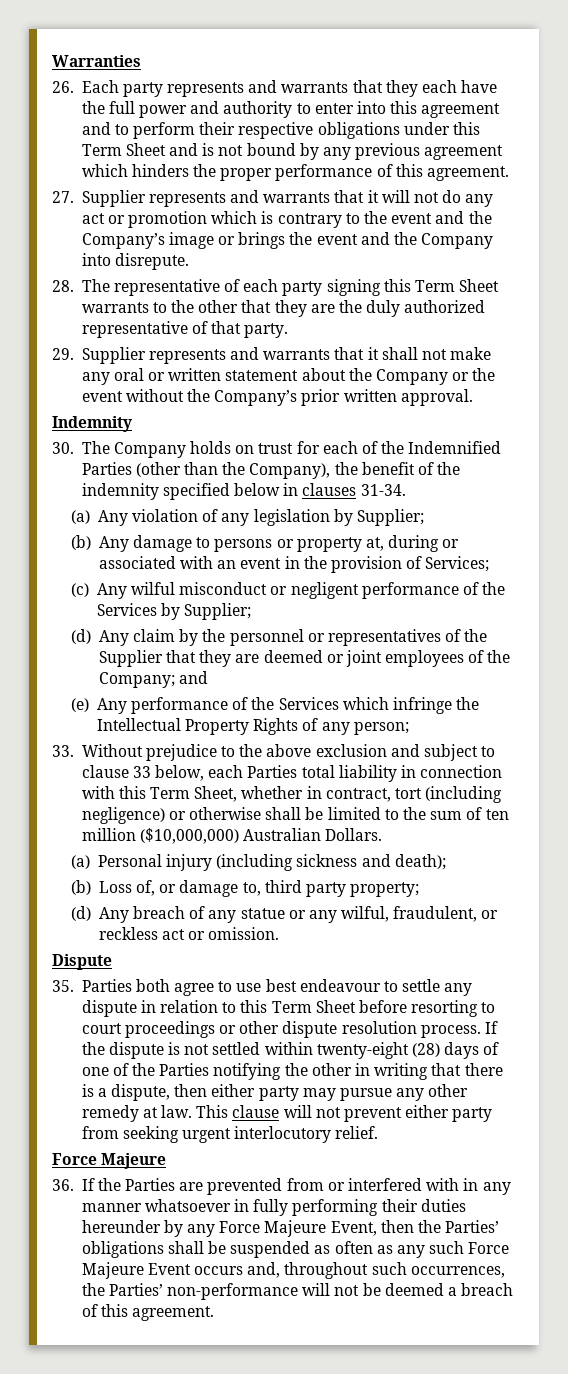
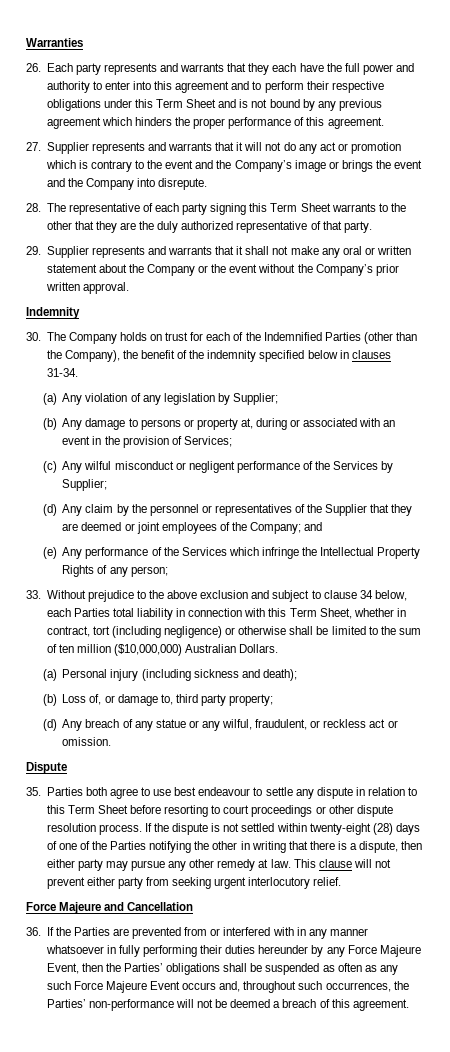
[132,766,151,778] 33 -> [359,590,373,599] 34
(167, 1161) none -> [104,902,194,911] and Cancellation

